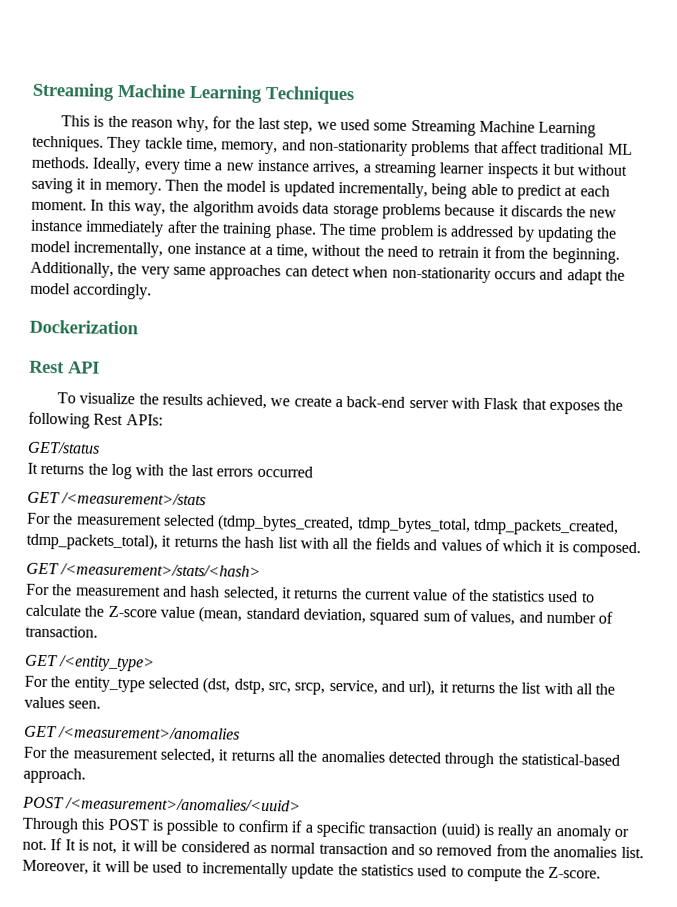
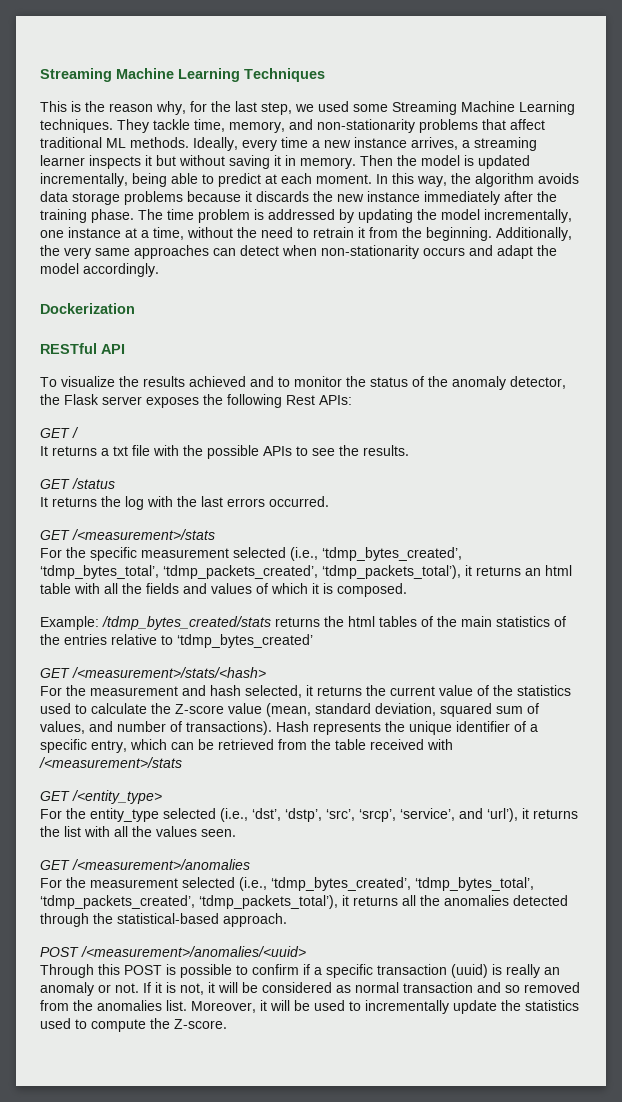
[29,360,65,374] Rest -> [40,343,97,354] RESTful
[206,394,547,410] achieved, we create a back-end server with Flask that -> [189,376,566,390] [40,394,142,405] achieved and to monitor the status of the anomaly detector, the Flask server
[27,441,100,454] GET/status -> [40,427,79,438] [40,445,409,459] [40,478,115,489] GET / // It returns a txt file with the possible APIs to see the results. // GET /status
[256,465,313,478] occurred -> [269,496,329,507] occurred.
[76,514,619,536] [26,532,298,551] measurement selected (tdmp_bytes_created, tdmp_bytes_total, tdmp_packets_created, tdmp_packets_total), it returns the hash list -> [90,547,462,561] [40,565,572,579] [40,583,71,594] specific measurement selected (i.e., ‘tdmp_bytes_created’, ‘tdmp_bytes_total’, ‘tdmp_packets_created’, ‘tdmp_packets_total’), it returns an html table
(642, 549) none -> [40,616,566,630] [40,634,313,648] // Example: /tdmp_bytes_created/stats returns the html tables of the main statistics of the entries relative to ‘tdmp_bytes_created’
[25,625,98,638] transaction. -> [186,721,538,735] [40,739,453,753] [39,757,182,768] transactions). Hash represents the unique identifier of a specific entry, which can be retrieved from the table received with /<measurement>/stats
[202,677,436,697] (dst, dstp, src, srcp, service, and url), -> [220,808,518,822] (i.e., ‘dst’, ‘dstp’, ‘src’, ‘srcp’, ‘service’, and ‘url’),
[159,748,215,764] selected, -> [182,877,534,891] [40,895,338,909] selected (i.e., ‘tdmp_bytes_created’, ‘tdmp_bytes_total’, ‘tdmp_packets_created’, ‘tdmp_packets_total’),
[64,839,76,851] It -> [155,982,162,993] it

